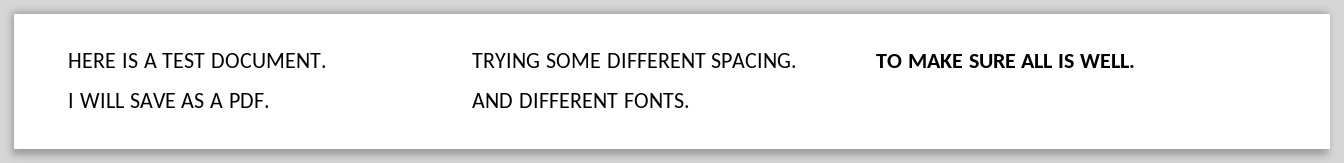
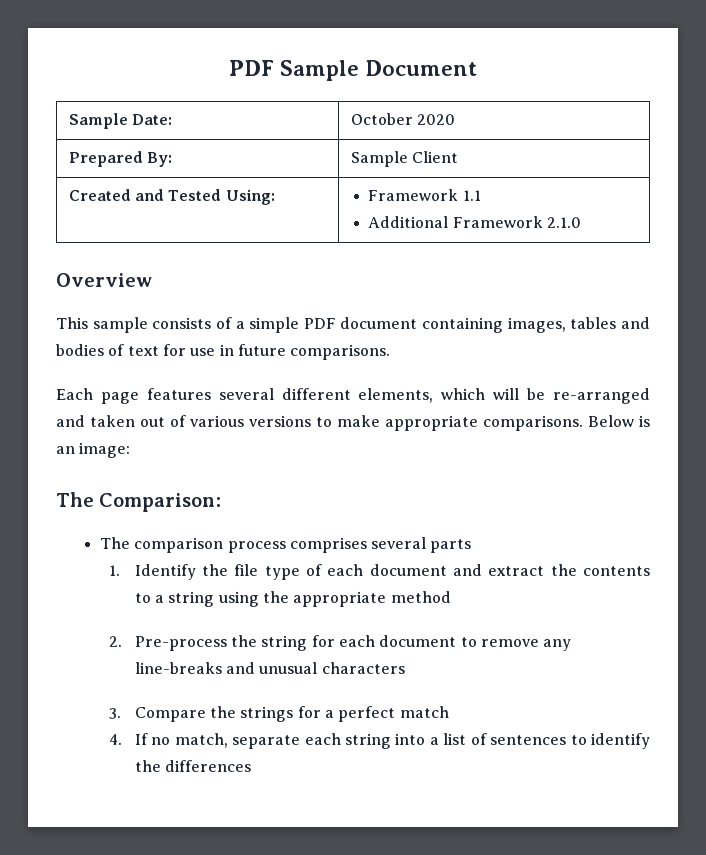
[68,53,328,68] [68,93,271,108] [472,53,798,68] [472,93,690,108] [876,54,1136,68] HERE IS A TEST DOCUMENT. // I WILL SAVE AS A PDF. // TRYING SOME DIFFERENT SPACING. // AND DIFFERENT FONTS. // TO MAKE SURE ALL IS WELL. -> [228,60,478,81] [68,113,173,129] [350,113,456,125] [68,151,173,167] [350,151,459,167] [68,189,275,205] [368,189,481,201] [368,216,581,228] [56,273,152,287] [56,317,650,333] [56,344,391,360] [56,388,651,404] [56,415,650,431] [56,442,131,458] [56,492,222,512] [99,537,472,553] [108,564,650,580] [134,591,451,607] [108,635,572,651] [134,662,405,674] [108,706,449,722] [108,733,650,749] [134,760,252,772] PDF Sample Document // Sample Date: | October 2020 // Prepared By: | Sample Client // Created and Tested Using: | Framework 1.1 // Additional Framework 2.1.0 // Overview // This sample consists of a simple PDF document containing images, tables and bodies of text for use in future comparisons. // Each page features several different elements, which will be re-arranged and taken out of various versions to make appropriate comparisons. Below is an image: // The Comparison: // The comparison process comprises several parts // 1. Identify the file type of each document and extract the contents to a string using the appropriate method // 2. Pre-process the string for each document to remove any line-breaks and unusual characters // 3. Compare the strings for a perfect match // 4. If no match, separate each string into a list of sentences to identify the differences

